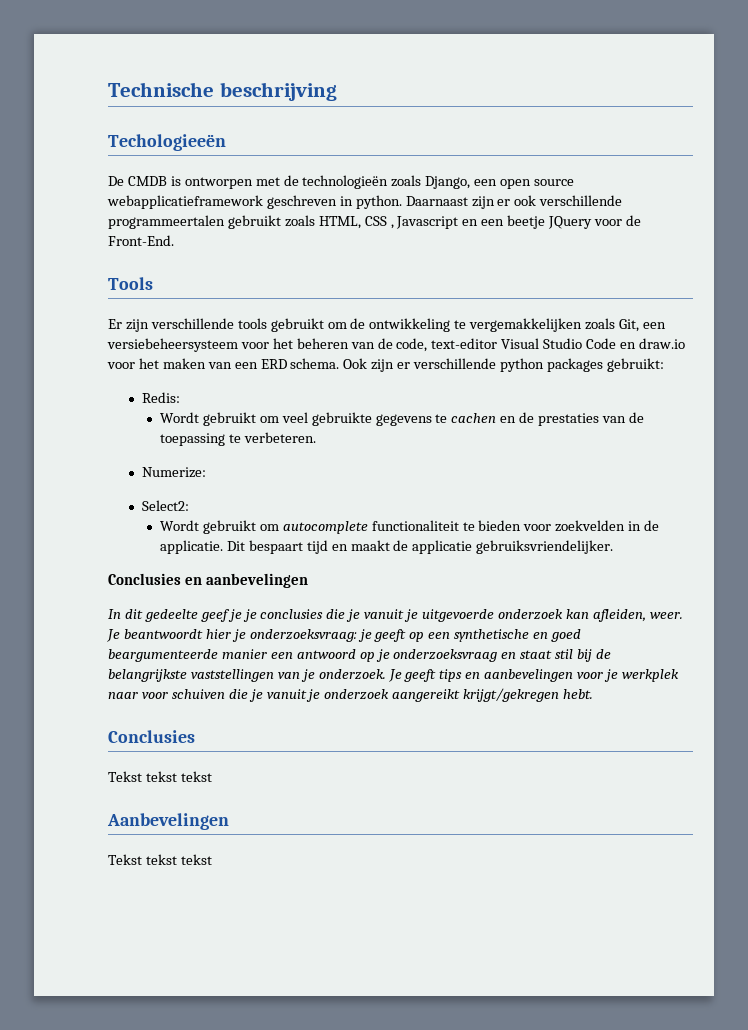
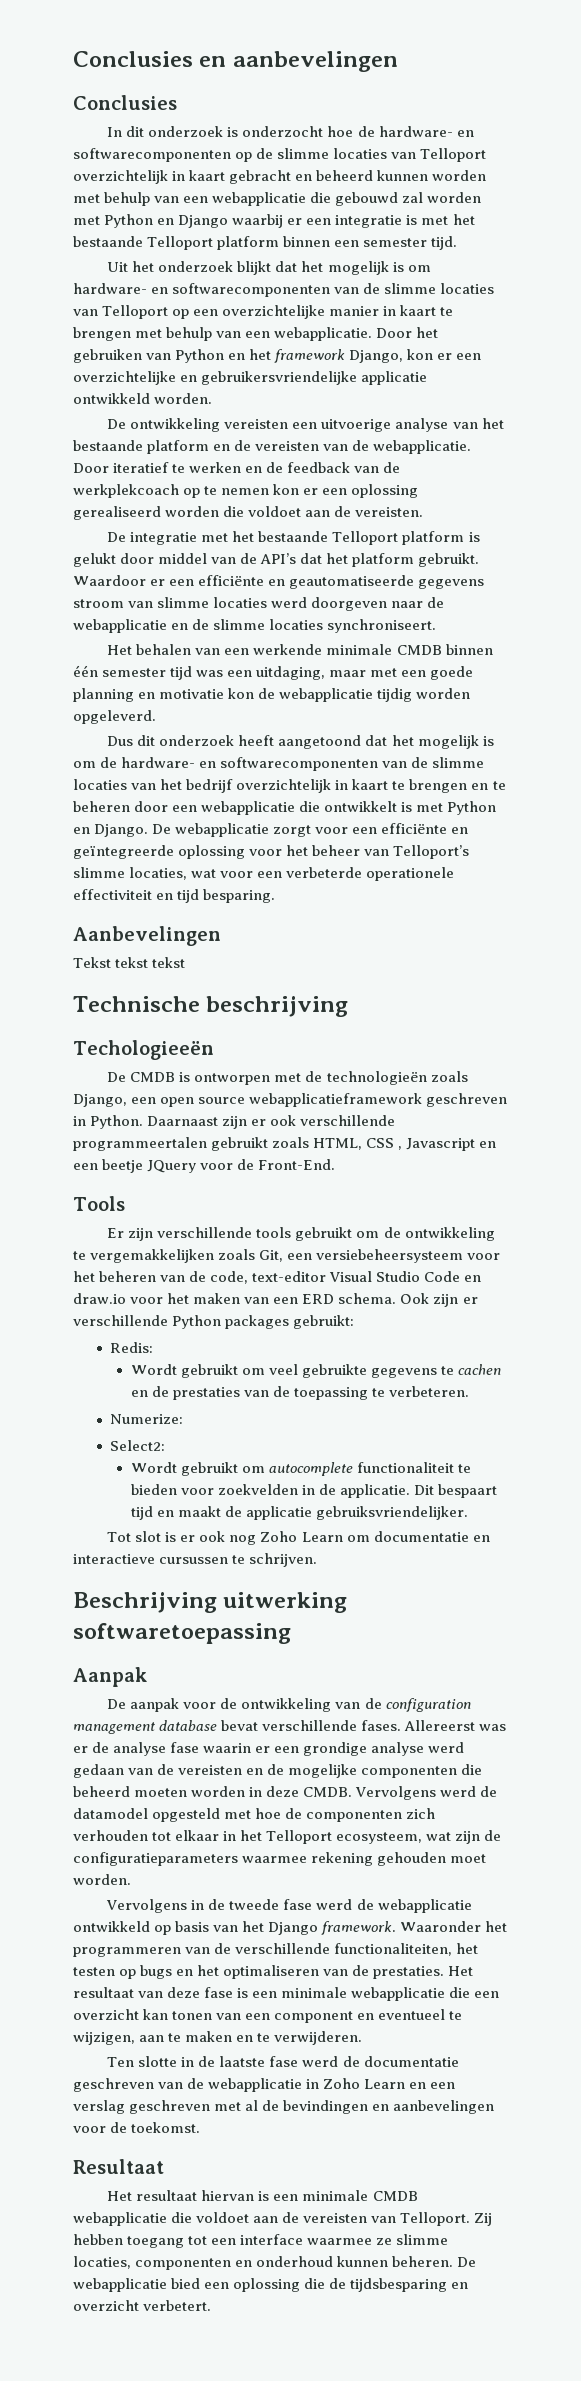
(108, 89) none -> [73,51,398,72] [73,95,177,110] [107,126,474,137] [73,148,487,162] [73,170,487,184] [73,192,482,206] [73,214,475,228] [73,236,458,250] [107,261,431,275] [73,283,495,297] [73,305,454,319] [73,327,439,341] [73,349,482,363] [73,371,428,385] [73,393,213,404] [107,418,504,432] [73,440,472,454] [73,462,401,473] [73,484,419,498] [73,506,424,520] [107,531,480,545] [73,553,480,567] [73,575,485,589] [73,597,445,611] [73,619,437,633] [107,644,493,655] [73,665,474,680] [73,688,471,702] [73,710,156,724] [107,735,494,749] [73,757,485,771] [73,779,506,793] [73,801,497,815] [73,823,469,837] [73,845,470,859] [73,867,455,881] [73,889,276,903] [73,926,221,946] [73,957,186,968] Conclusies en aanbevelingen // Conclusies // In dit onderzoek is onderzocht hoe de hardware- en softwarecomponenten op de slimme locaties van Telloport overzichtelijk in kaart gebracht en beheerd kunnen worden met behulp van een webapplicatie die gebouwd zal worden met Python en Django waarbij er een integratie is met het bestaande Telloport platform binnen een semester tijd. // Uit het onderzoek blijkt dat het mogelijk is om hardware- en softwarecomponenten van de slimme locaties van Telloport op een overzichtelijke manier in kaart te brengen met behulp van een webapplicatie. Door het gebruiken van Python en het framework Django, kon er een overzichtelijke en gebruikersvriendelijke applicatie ontwikkeld worden. // De ontwikkeling vereisten een uitvoerige analyse van het bestaande platform en de vereisten van de webapplicatie. Door iteratief te werken en de feedback van de werkplekcoach op te nemen kon er een oplossing gerealiseerd worden die voldoet aan de vereisten. // De integratie met het bestaande Telloport platform is gelukt door middel van de API’s dat het platform gebruikt. Waardoor er een efficiënte en geautomatiseerde gegevens stroom van slimme locaties werd doorgeven naar de webapplicatie en de slimme locaties synchroniseert. // Het behalen van een werkende minimale CMDB binnen één semester tijd was een uitdaging, maar met een goede planning en motivatie kon de webapplicatie tijdig worden opgeleverd. // Dus dit onderzoek heeft aangetoond dat het mogelijk is om de hardware- en softwarecomponenten van de slimme locaties van het bedrijf overzichtelijk in kaart te brengen en te beheren door een webapplicatie die ontwikkelt is met Python en Django. De webapplicatie zorgt voor een efficiënte en geïntegreerde oplossing voor het beheer van Telloport’s slimme locaties, wat voor een verbeterde operationele effectiviteit en tijd besparing. // Aanbevelingen // Tekst tekst tekst //
[355,195,402,209] python. -> [90,1115,144,1129] Python.
[500,358,545,372] python -> [172,1315,222,1329] Python
[108,573,308,588] [108,609,683,622] [107,629,582,642] [108,649,612,662] [108,669,679,682] [108,688,594,702] [108,730,195,743] [108,771,212,782] [107,813,229,830] [108,854,212,865] Conclusies en aanbevelingen // In dit gedeelte geef je je conclusies die je vanuit je uitgevoerde onderzoek kan afleiden, weer. Je beantwoordt hier je onderzoeksvraag: je geeft op een synthetische en goed beargumenteerde manier een antwoord op je onderzoeksvraag en staat stil bij de belangrijkste vaststellingen van je onderzoek. Je geeft tips en aanbevelingen voor je werkplek naar voor schuiven die je vanuit je onderzoek aangereikt krijgt/gekregen hebt. // Conclusies // Tekst tekst tekst // Aanbevelingen // Tekst tekst tekst -> [107,1531,490,1545] [73,1553,318,1567] [73,1592,348,1613] [73,1623,291,1644] [73,1667,147,1687] [107,1698,471,1712] [73,1720,507,1734] [73,1742,465,1756] [73,1764,483,1778] [73,1786,498,1800] [73,1808,436,1822] [73,1830,502,1844] [73,1852,487,1866] [73,1874,131,1885] [106,1899,472,1913] [73,1921,508,1935] [73,1943,479,1957] [73,1965,474,1979] [73,1987,500,2001] [73,2009,463,2023] [73,2031,363,2045] [107,2056,459,2067] [73,2078,456,2092] [73,2100,495,2114] [73,2122,201,2133] [73,2159,164,2174] [107,2190,418,2201] [73,2212,493,2226] [73,2234,449,2248] [73,2256,477,2270] [73,2278,469,2292] [73,2300,212,2311] Tot slot is er ook nog Zoho Learn om documentatie en interactieve cursussen te schrijven. // Beschrijving uitwerking softwaretoepassing // Aanpak // De aanpak voor de ontwikkeling van de configuration management database bevat verschillende fases. Allereerst was er de analyse fase waarin er een grondige analyse werd gedaan van de vereisten en de mogelijke componenten die beheerd moeten worden in deze CMDB. Vervolgens werd de datamodel opgesteld met hoe de componenten zich verhouden tot elkaar in het Telloport ecosysteem, wat zijn de configuratieparameters waarmee rekening gehouden moet worden. // Vervolgens in de tweede fase werd de webapplicatie ontwikkeld op basis van het Django framework. Waaronder het programmeren van de verschillende functionaliteiten, het testen op bugs en het optimaliseren van de prestaties. Het resultaat van deze fase is een minimale webapplicatie die een overzicht kan tonen van een component en eventueel te wijzigen, aan te maken en te verwijderen. // Ten slotte in de laatste fase werd de documentatie geschreven van de webapplicatie in Zoho Learn en een verslag geschreven met al de bevindingen en aanbevelingen voor de toekomst. // Resultaat // Het resultaat hiervan is een minimale CMDB webapplicatie die voldoet aan de vereisten van Telloport. Zij hebben toegang tot een interface waarmee ze slimme locaties, componenten en onderhoud kunnen beheren. De webapplicatie bied een oplossing die de tijdsbesparing en overzicht verbetert.

